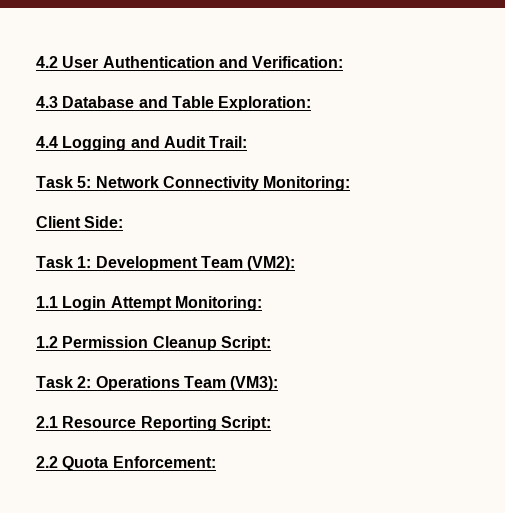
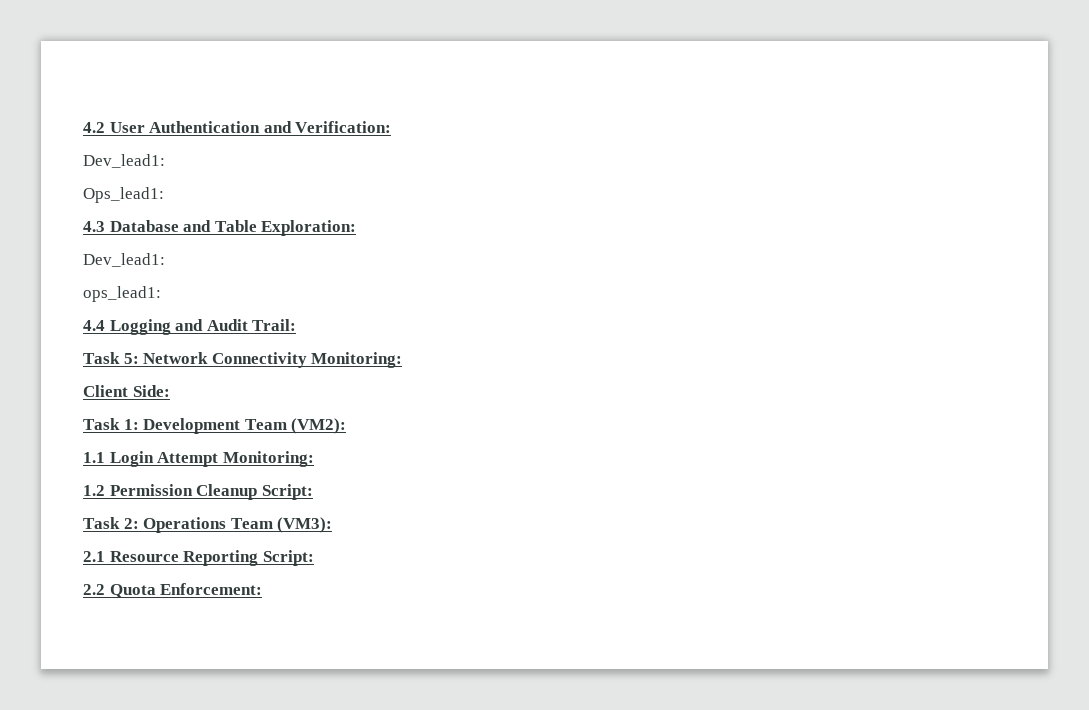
(344, 62) none -> [83,154,165,168] [83,187,164,203] // Dev_lead1: // Ops_lead1:
(312, 103) none -> [83,253,165,267] [83,286,161,302] // Dev_lead1: // ops_lead1:

